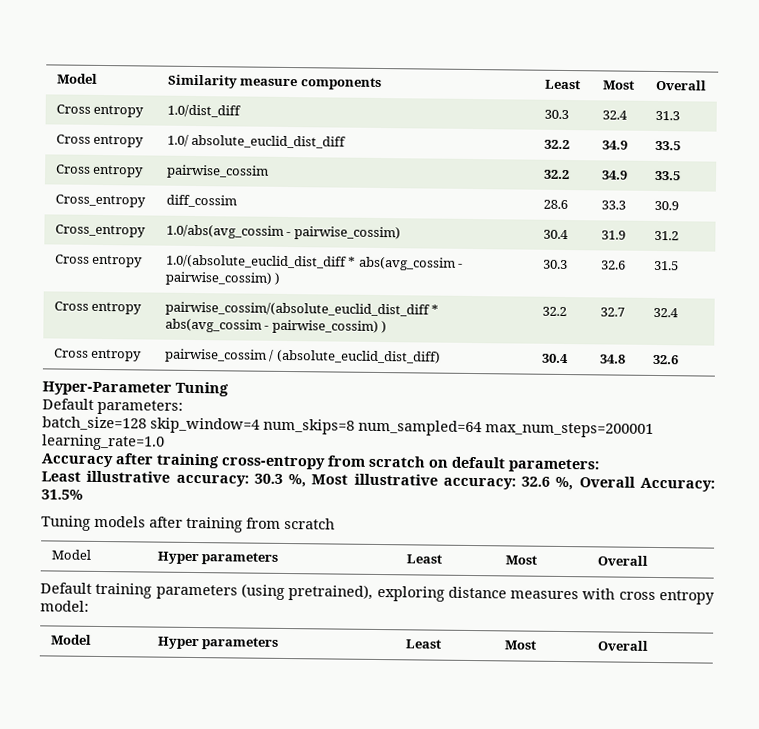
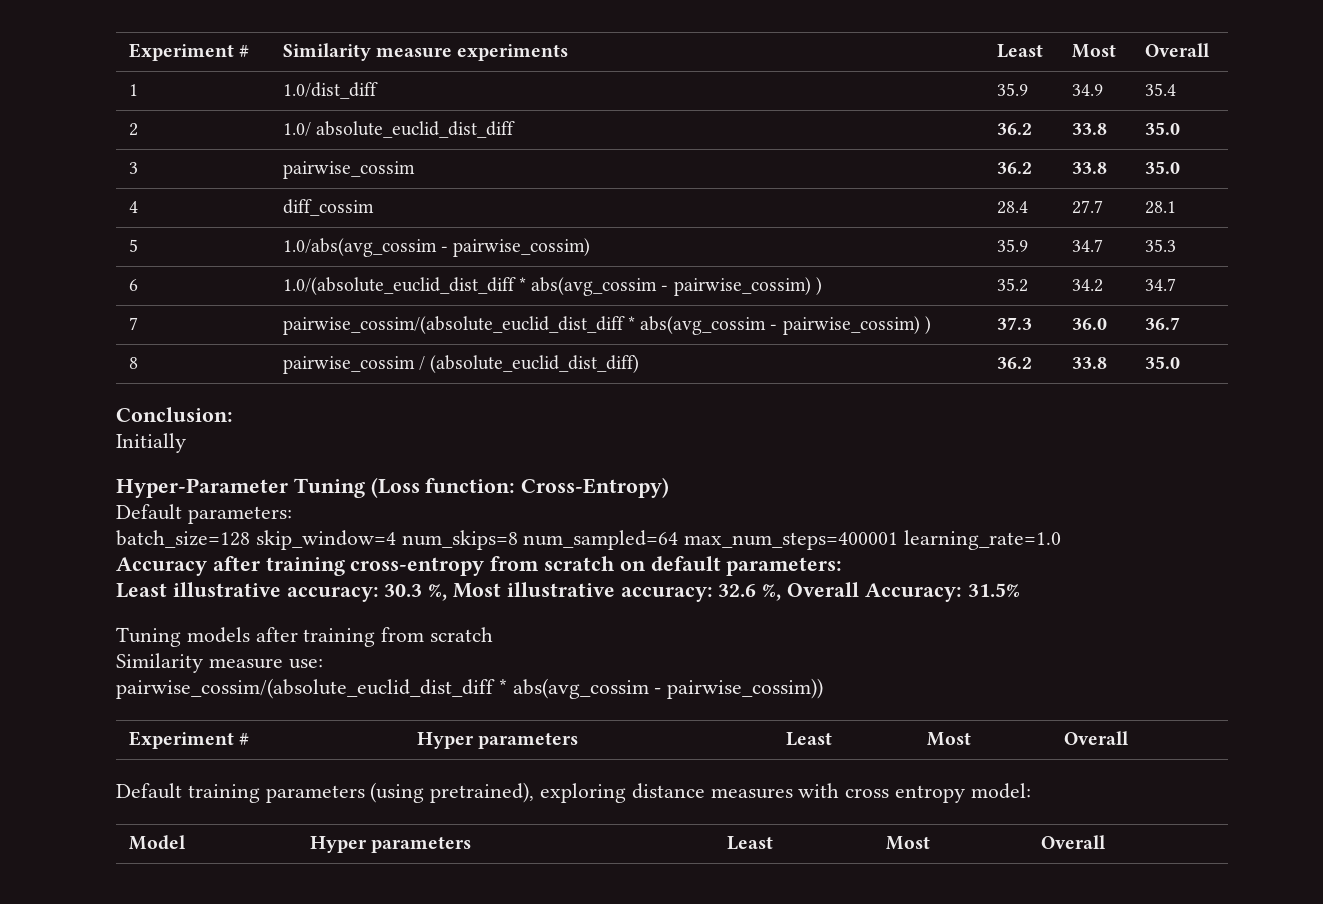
[56,73,98,84] [166,74,382,90] [543,79,581,90] [601,80,635,90] [654,79,707,91] [55,104,145,118] Model | Similarity measure components | Least | Most | Overall // Cross entropy -> [128,43,249,61] [282,43,569,61] [996,44,1043,58] [1071,44,1116,58] [1144,43,1210,57] [128,84,138,96] Experiment # | Similarity measure experiments | Least | Most | Overall // 1
[543,109,569,120] [601,110,628,120] [654,110,680,121] [55,134,145,148] [166,134,347,149] [543,139,570,150] [601,140,628,150] [654,140,681,151] [55,164,145,178] [166,164,269,179] [543,169,570,180] [601,170,628,180] [654,170,681,181] [54,194,146,208] [165,194,237,208] [542,199,568,210] [600,200,626,210] [653,200,679,211] [54,224,146,238] [165,224,401,241] [542,229,569,240] [600,230,626,240] [653,230,679,241] [54,254,144,268] 30.3 | 32.4 | 31.3 // Cross entropy | 1.0/ absolute_euclid_dist_diff | 32.2 | 34.9 | 33.5 // Cross entropy | pairwise_cossim | 32.2 | 34.9 | 33.5 // Cross_entropy | diff_cossim | 28.6 | 33.3 | 30.9 // Cross_entropy | 1.0/abs(avg_cossim - pairwise_cossim) | 30.4 | 31.9 | 31.2 // Cross entropy -> [996,83,1028,96] [1071,84,1103,96] [1144,83,1176,96] [128,123,138,136] [282,121,515,138] [996,123,1032,135] [1071,123,1107,135] [1144,122,1180,135] [128,162,138,174] [282,161,415,179] [996,162,1032,174] [1071,162,1107,174] [1144,161,1180,174] [128,201,138,213] [282,199,374,216] [996,201,1028,214] [1071,200,1103,214] [1144,201,1176,214] [128,239,138,252] [282,238,591,257] [996,239,1028,252] [1071,239,1103,252] [1144,239,1176,252] [128,279,138,291] 35.9 | 34.9 | 35.4 // 2 | 1.0/ absolute_euclid_dist_diff | 36.2 | 33.8 | 35.0 // 3 | pairwise_cossim | 36.2 | 33.8 | 35.0 // 4 | diff_cossim | 28.4 | 27.7 | 28.1 // 5 | 1.0/abs(avg_cossim - pairwise_cossim) | 35.9 | 34.7 | 35.3 // 6
[542,259,568,270] [600,260,626,270] [653,260,679,271] [53,301,143,315] 30.3 | 32.6 | 31.5 // Cross entropy -> [996,278,1028,292] [1071,279,1103,292] [1144,278,1176,291] [128,317,138,330] 35.2 | 34.2 | 34.7 // 7
[541,306,567,317] [599,307,625,317] [652,307,679,318] [53,348,143,362] [164,348,441,364] [541,353,569,364] [599,354,626,364] [652,354,679,365] 32.2 | 32.7 | 32.4 // Cross entropy | pairwise_cossim / (absolute_euclid_dist_diff) | 30.4 | 34.8 | 32.6 -> [996,317,1032,330] [1071,318,1107,330] [1144,317,1180,330] [128,357,138,369] [282,355,640,374] [996,357,1032,369] [1071,357,1107,369] [1144,356,1180,369] [116,407,233,422] [116,433,186,453] 37.3 | 36.0 | 36.7 // 8 | pairwise_cossim / (absolute_euclid_dist_diff) | 36.2 | 33.8 | 35.0 // Conclusion: // Initially
(229, 389) none -> [370,477,670,498] (Loss function: Cross-Entropy)
[485,422,654,438] max_num_steps=200001 -> [684,532,899,550] max_num_steps=400001
[50,549,91,560] // Model -> [116,653,323,673] [116,678,824,699] [128,731,249,749] // Similarity measure use: // pairwise_cossim/(absolute_euclid_dist_diff * abs(avg_cossim - pairwise_cossim)) // Experiment #

